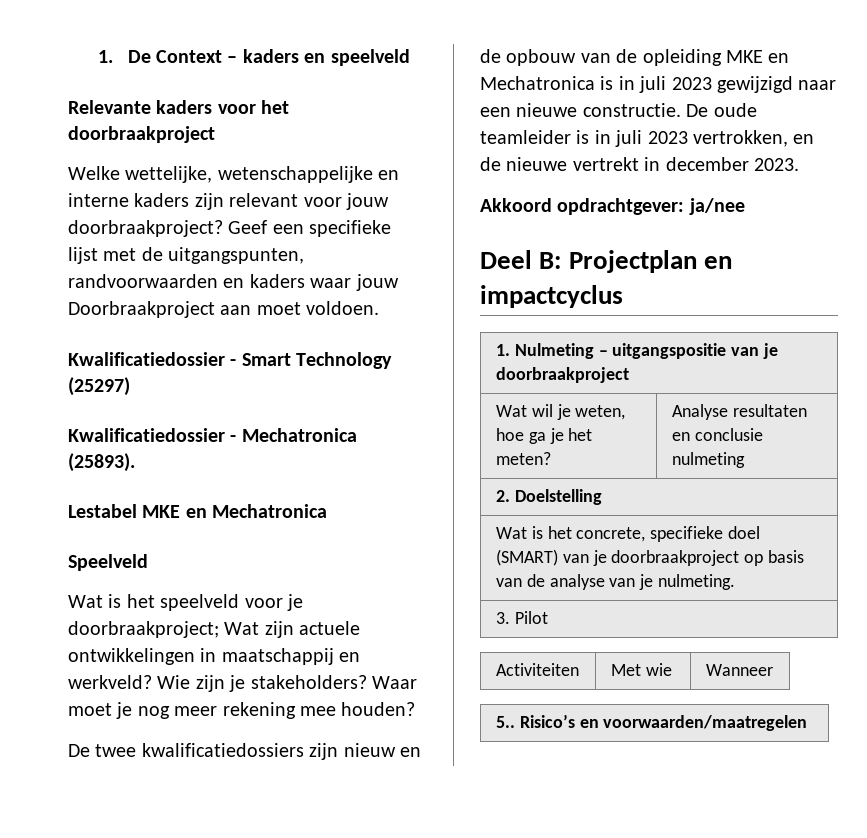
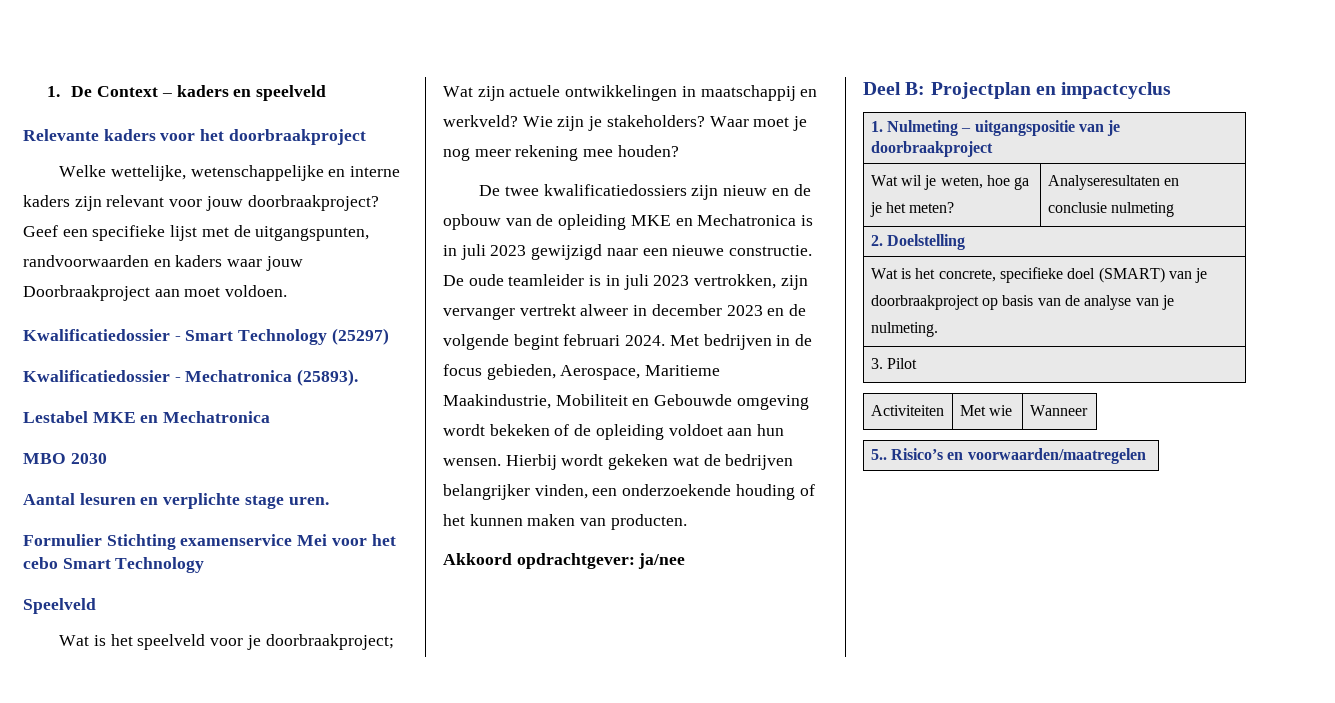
(328, 511) none -> [23,453,107,464] [23,493,329,509] [23,534,396,550] [23,557,205,573] // MBO 2030 // Aantal lesuren en verplichte stage uren. // Formulier Stichting examenservice Mei voor het cebo Smart Technology
[793,134,815,144] [480,157,799,171] en de nieuwe vertrekt in december 2023. -> [780,275,808,290] [443,304,807,320] [443,334,813,350] [443,364,721,380] [443,394,809,410] [443,424,785,440] [443,454,794,470] [443,484,815,500] [443,514,687,530] zijn vervanger vertrekt alweer in december 2023 en de volgende begint februari 2024. Met bedrijven in de focus gebieden, Aerospace, Maritieme Maakindustrie, Mobiliteit en Gebouwde omgeving wordt bekeken of de opleiding voldoet aan hun wensen. Hierbij wordt gekeken wat de bedrijven belangrijker vinden, een onderzoekende houding of het kunnen maken van producten.
[671,404,807,420] Analyse resultaten -> [1047,175,1160,190] Analyseresultaten

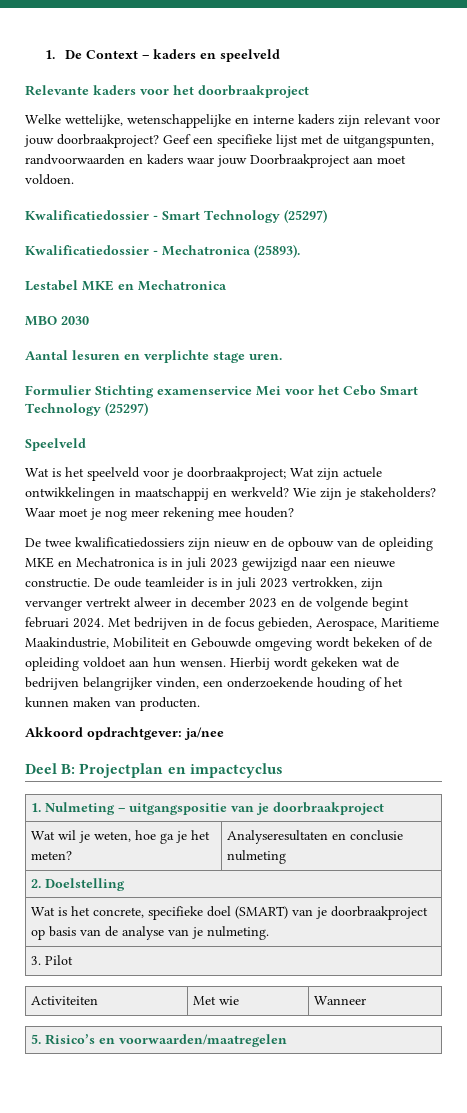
[23,557,205,573] cebo Smart Technology -> [343,385,418,396] [25,402,148,416] Cebo Smart Technology (25297)
[870,449,887,460] 5.. -> [31,1034,42,1044] 5.

